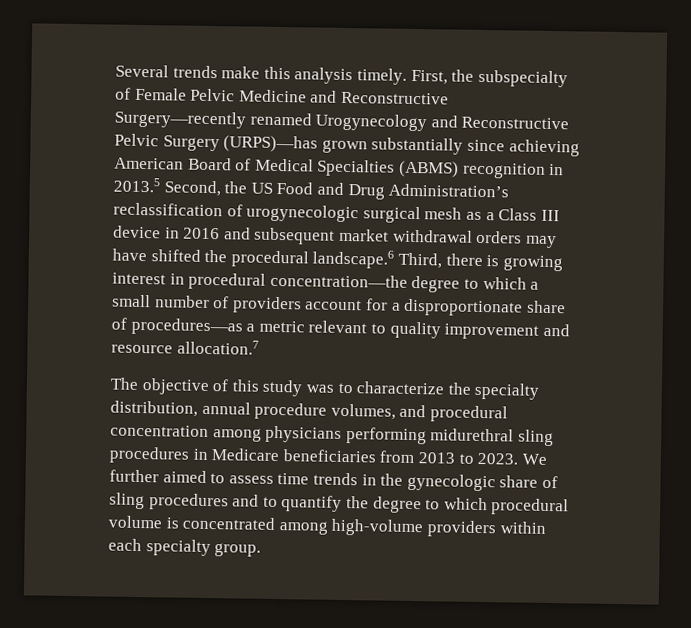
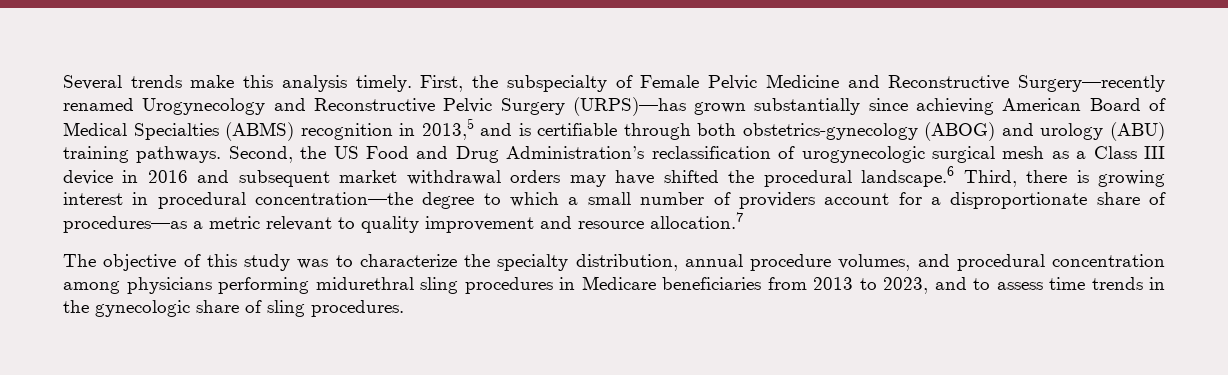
[113,177,160,193] 2013.5 -> [421,118,1165,141] [63,146,222,163] 2013,5 and is certifiable through both obstetrics-gynecology (ABOG) and urology (ABU) training pathways.
[477,452,547,465] [109,469,207,483] 2023. We further aimed -> [883,277,967,294] 2023, and
[148,493,570,516] [108,515,546,538] [108,538,262,557] procedures and to quantify the degree to which procedural volume is concentrated among high-volume providers within each specialty group. -> [311,300,404,317] procedures.

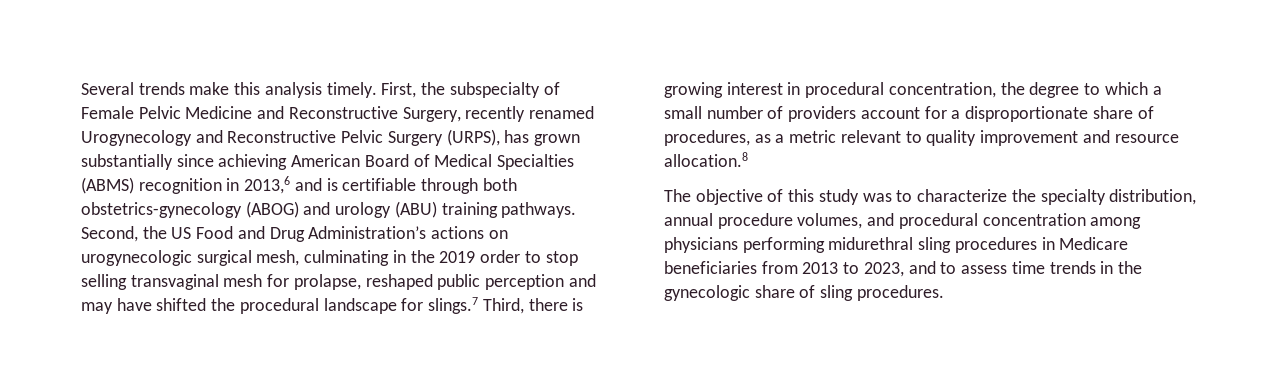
[1018,75,1166,92] Surgery—recently -> [402,106,526,122] Surgery, recently
[572,97,686,116] (URPS)—has -> [446,129,530,146] (URPS), has
[421,118,474,140] 2013,5 -> [244,176,291,194] 2013,6
[651,146,1165,163] [63,170,561,187] reclassification of urogynecologic surgical mesh as a Class III device in 2016 and subsequent market withdrawal orders -> [431,226,508,239] [81,250,578,266] [81,274,596,290] actions on urogynecologic surgical mesh, culminating in the 2019 order to stop selling transvaginal mesh for prolapse, reshaped public perception and
[861,166,955,187] landscape.6 -> [323,297,479,314] landscape for slings.7
[255,192,414,205] concentration—the -> [888,82,1025,98] concentration, the
[63,216,187,233] procedures—as -> [664,130,771,146] procedures, as
[650,212,743,229] allocation.7 -> [664,152,748,167] allocation.8

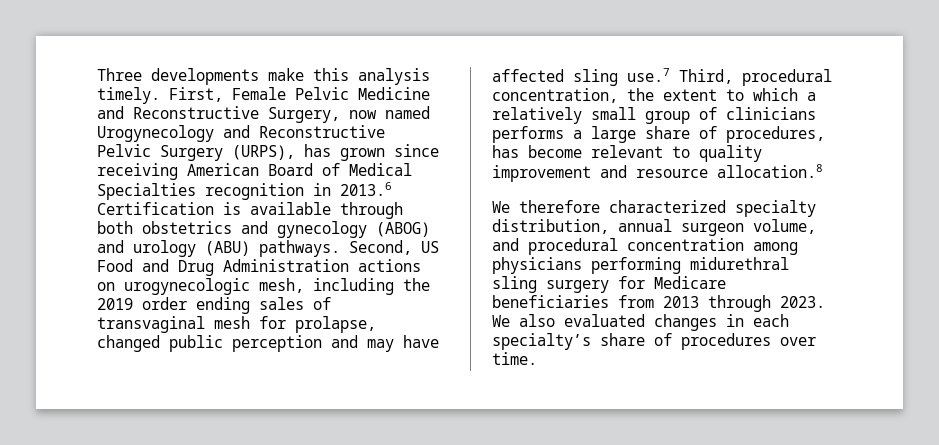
[81,82,185,95] Several trends -> [97,68,259,85] Three developments
[421,82,560,98] the subspecialty of -> (223, 94) none
[465,106,595,122] recently renamed -> [349,106,430,119] now named
[81,154,288,170] substantially since achieving -> [394,144,439,157] [97,163,178,180] since receiving
[81,177,134,194] (ABMS) -> (196, 191) none
[244,176,517,194] [81,202,242,218] 2013,6 and is certifiable through both obstetrics-gynecology -> [340,182,392,196] [97,202,403,219] [97,221,367,238] 2013.6 Certification is available through both obstetrics and gynecology
[441,202,498,218] training -> (250, 248) none
[142,226,167,239] the -> (412, 247) none
[308,226,427,239] Administration’s -> [223,259,349,272] Administration
[196,250,578,266] [81,274,127,290] surgical mesh, culminating in the 2019 order to stop selling -> [259,278,430,295] [97,297,331,314] mesh, including the 2019 order ending sales of
[365,274,433,290] reshaped -> [97,335,160,352] changed
[156,297,584,314] [664,82,801,98] shifted the procedural landscape for slings.7 Third, there is growing interest in -> [492,68,733,86] affected sling use.7 Third,
[1029,82,1080,98] degree -> [663,89,717,101] extent
[664,106,1154,122] [664,130,837,146] small number of providers account for a disproportionate share of procedures, as a metric -> [492,107,816,124] [492,126,825,143] [492,145,582,158] relatively small group of clinicians performs a large share of procedures, has become
[664,189,1036,205] The objective of this study was to characterize the -> [492,200,726,213] We therefore characterized
[717,213,863,229] procedure volumes, -> [681,219,816,236] surgeon volume,
[954,237,1055,253] procedures in -> [546,276,645,293] surgery for
[843,261,1142,277] [664,285,944,301] to 2023, and to assess time trends in the gynecologic share of sling procedures. -> [708,295,825,312] [492,314,789,331] [492,333,816,350] [492,352,537,365] through 2023. We also evaluated changes in each specialty’s share of procedures over time.

